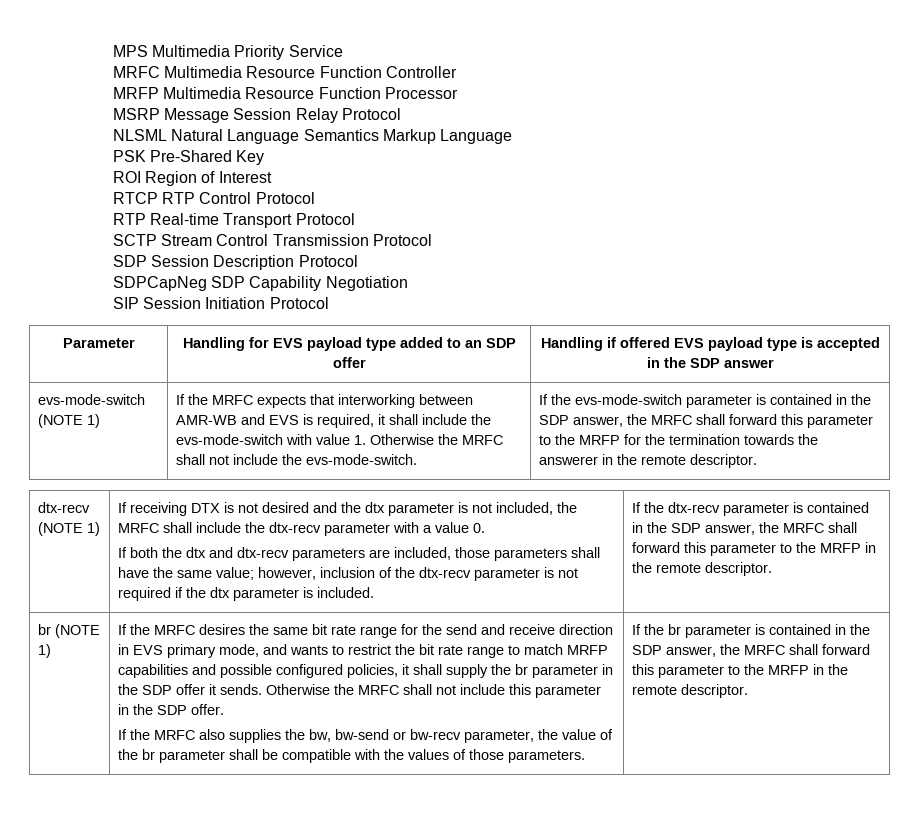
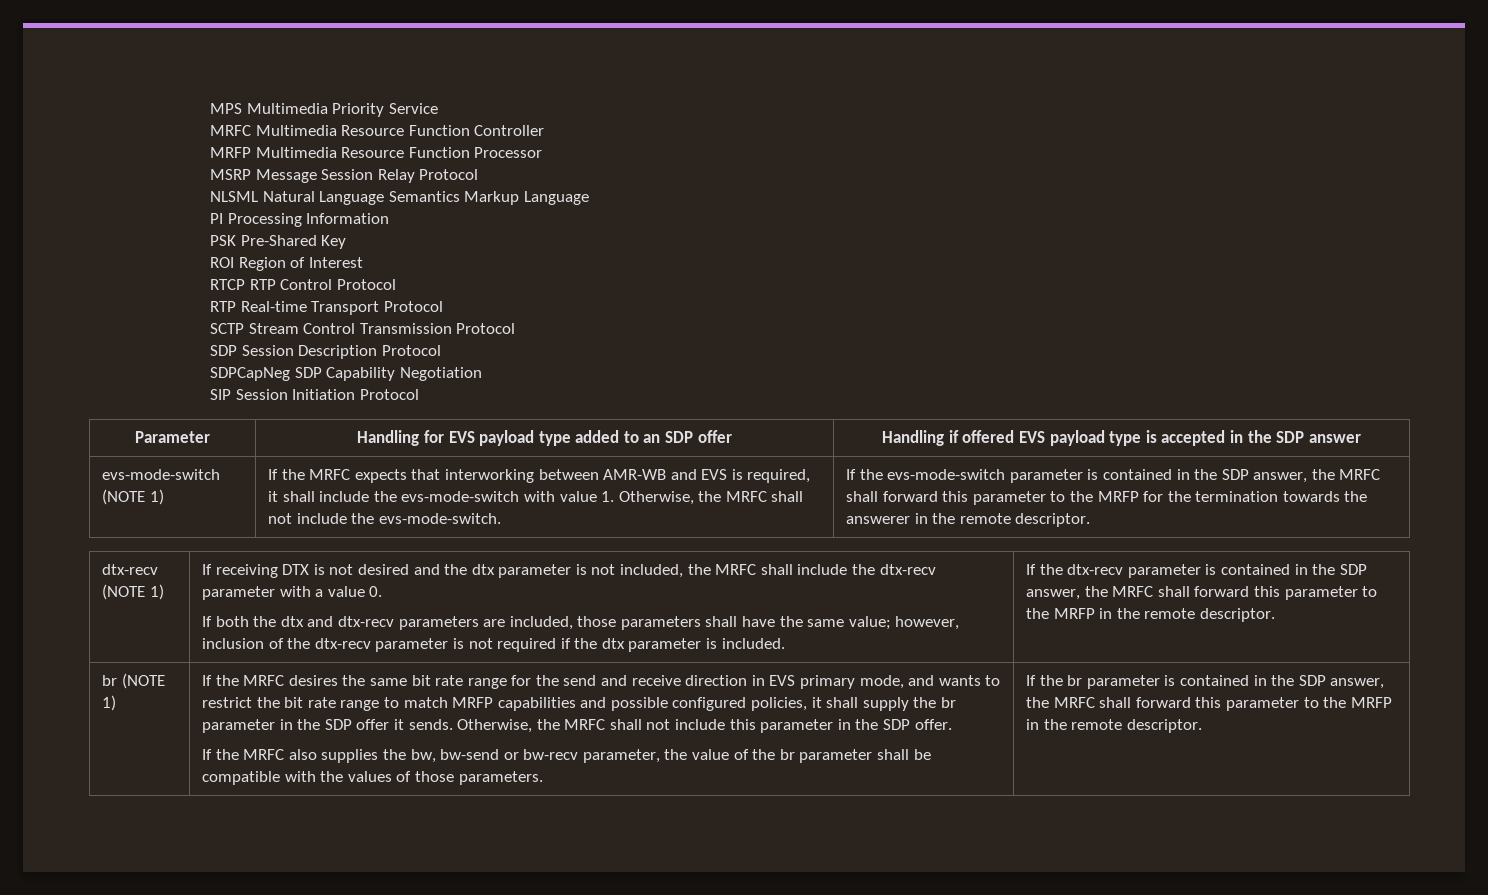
(513, 136) none -> [210,213,390,227] // PI Processing Information
[370,434,435,445] Otherwise -> [618,491,694,505] Otherwise,
[266,684,331,695] Otherwise -> [457,719,533,733] Otherwise,

